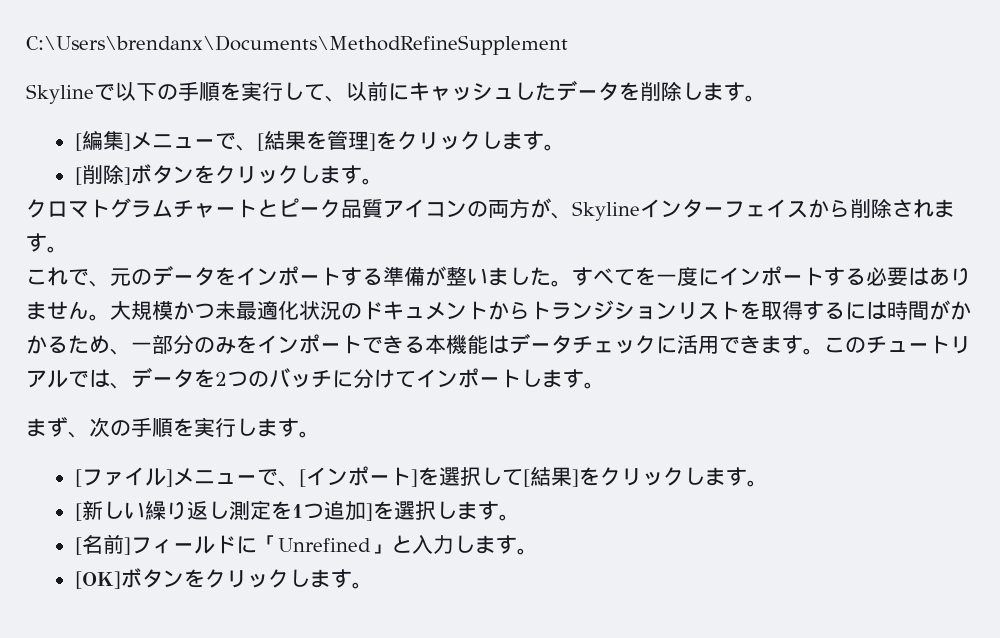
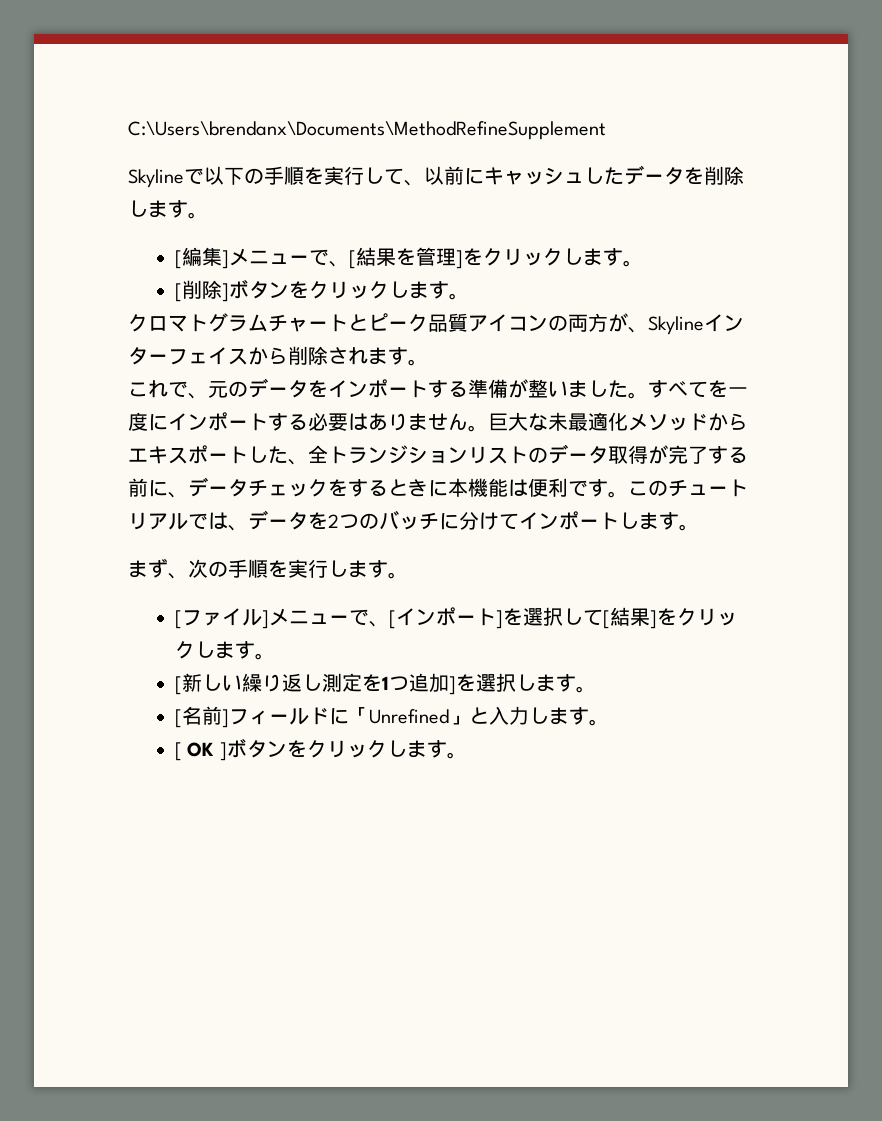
[110,300,530,320] 大規模かつ未最適化状況のドキュメントから -> [488,412,748,431] [128,445,328,465] 巨大な未最適化メソッドからエキスポートした、全
[740,300,971,320] [26,333,782,355] を取得するには時間がかかるため、一部分のみをインポートできる本機能はデータチェックに活用できま -> [528,444,748,464] [128,477,588,498] のデータ取得が完了する前に、データチェックをするときに本機能は便利で
[74,571,121,589] [OK] -> [174,742,227,761] [ OK ]

